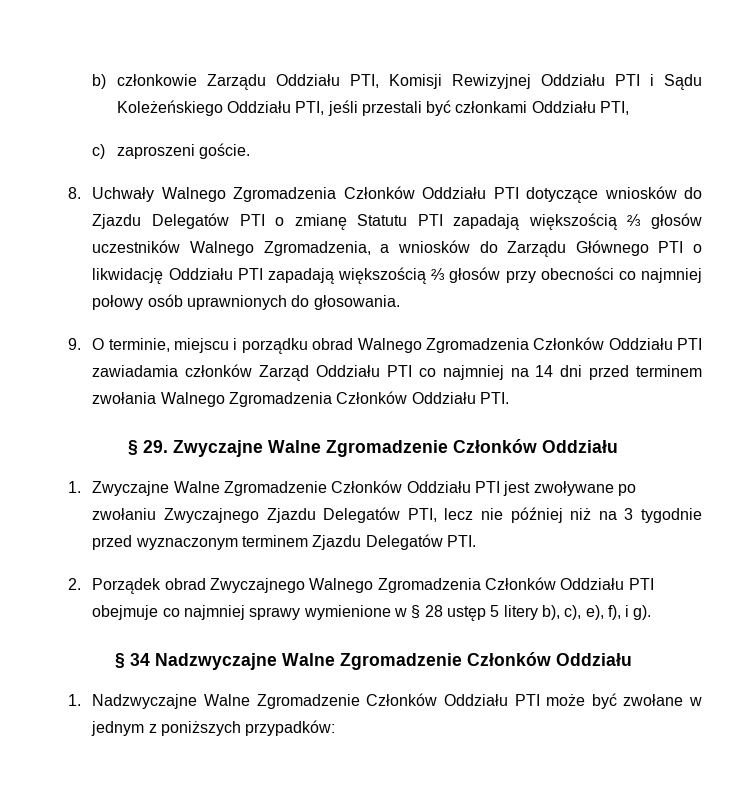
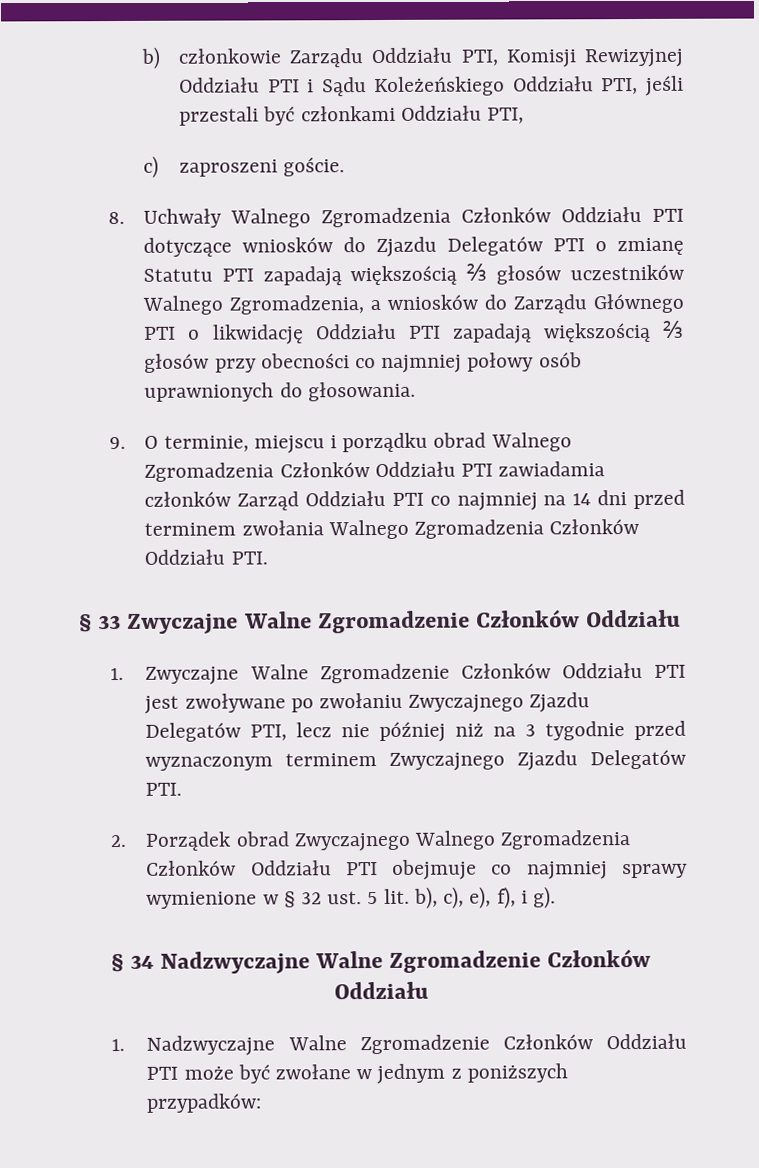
[143,440,168,453] 29. -> [98,614,122,630] 33
(309, 541) none -> [389,752,506,771] Zwyczajnego
[424,605,538,621] 28 ustęp 5 litery -> [301,888,410,905] 32 ust. 5 lit.

